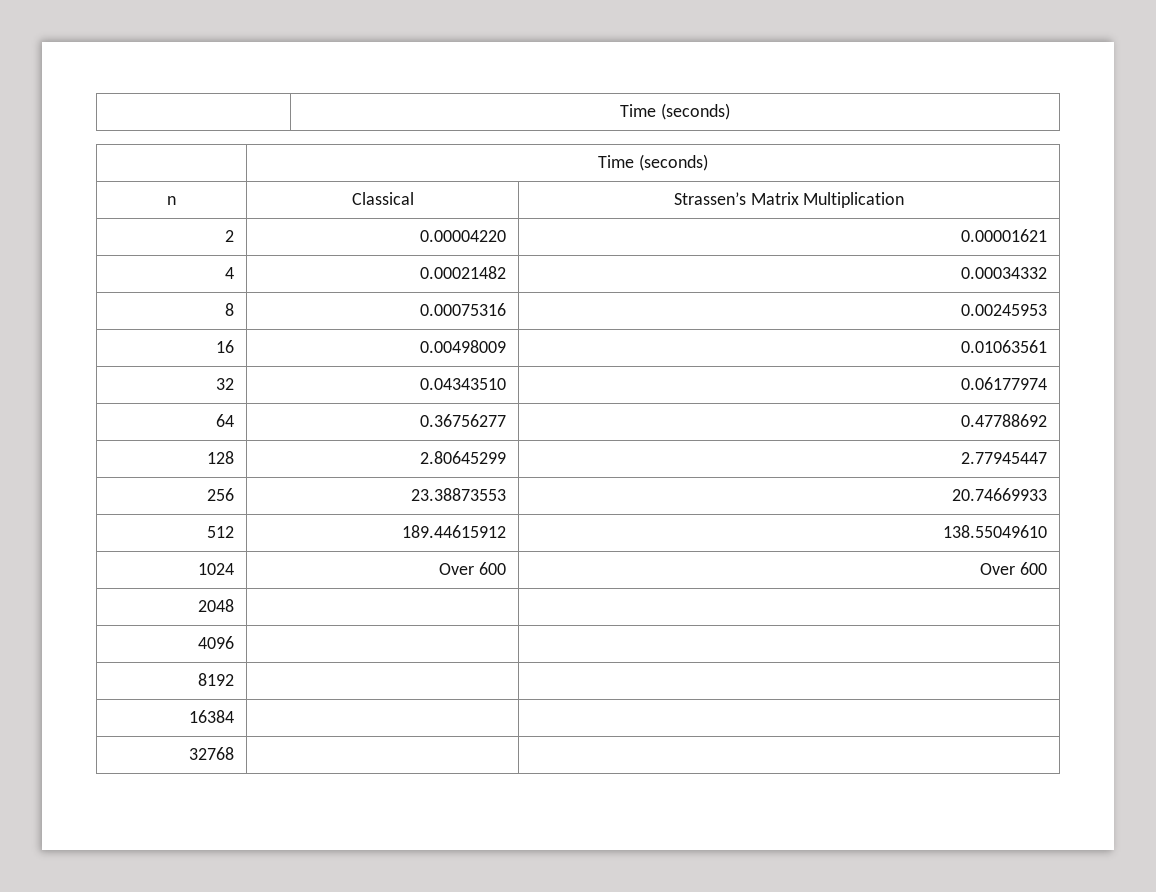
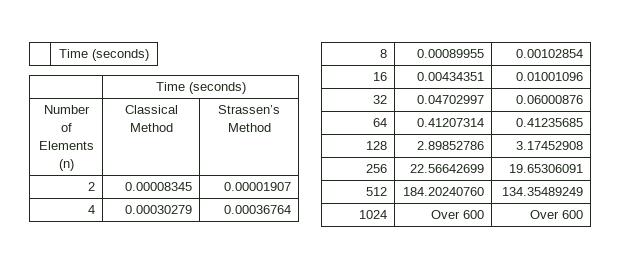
[167,196,176,205] n -> [43,105,90,114] [60,123,72,132] [38,141,94,150] [58,159,74,171] Number of Elements (n)
(414, 198) none -> [129,123,173,132] Method
[750,192,905,208] Matrix Multiplication -> [227,123,271,132] Method
[419,230,506,242] [960,229,1047,242] 0.00004220 | 0.00001621 -> [125,182,193,191] [224,182,292,191] 0.00008345 | 0.00001907
[419,266,506,279] [960,267,1047,279] 0.00021482 | 0.00034332 -> [125,205,193,214] [224,205,292,214] 0.00030279 | 0.00036764
[419,303,506,316] [960,304,1047,316] 0.00075316 | 0.00245953 -> [417,49,485,58] [516,49,584,58] 0.00089955 | 0.00102854
[419,340,506,353] [960,340,1047,353] 0.00498009 | 0.01063561 -> [417,72,485,81] [516,72,584,81] 0.00434351 | 0.01001096
[419,378,506,390] [960,377,1047,390] 0.04343510 | 0.06177974 -> [417,95,485,104] [516,95,584,104] 0.04702997 | 0.06000876
[419,414,506,427] [960,414,1047,427] 0.36756277 | 0.47788692 -> [417,118,485,127] [516,118,584,127] 0.41207314 | 0.41235685
[419,451,506,464] [960,452,1047,464] 2.80645299 | 2.77945447 -> [417,141,485,150] [516,141,584,150] 2.89852786 | 3.17452908
[410,488,506,501] [951,488,1047,501] 23.38873553 | 20.74669933 -> [410,164,485,173] [509,164,584,173] 22.56642699 | 19.65306091
[401,525,506,538] [942,525,1047,538] 189.44615912 | 138.55049610 -> [403,187,485,196] [502,187,584,196] 184.20240760 | 134.35489249
[197,599,234,612] [197,636,234,649] [197,673,234,686] [188,710,234,723] [188,747,234,760] // 2048 | | // 4096 | | // 8192 | | // 16384 | | // 32768 | | -> (584, 214) none

